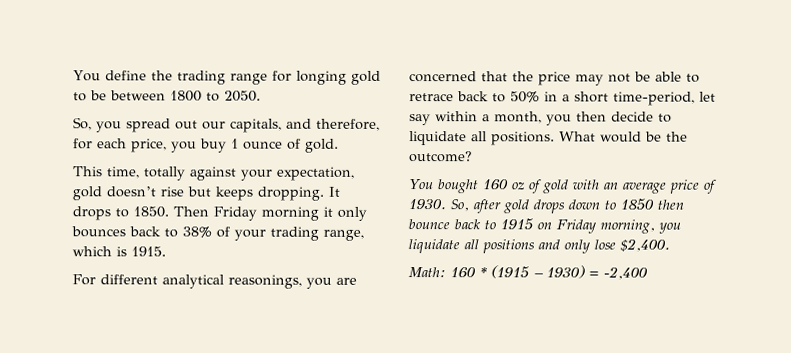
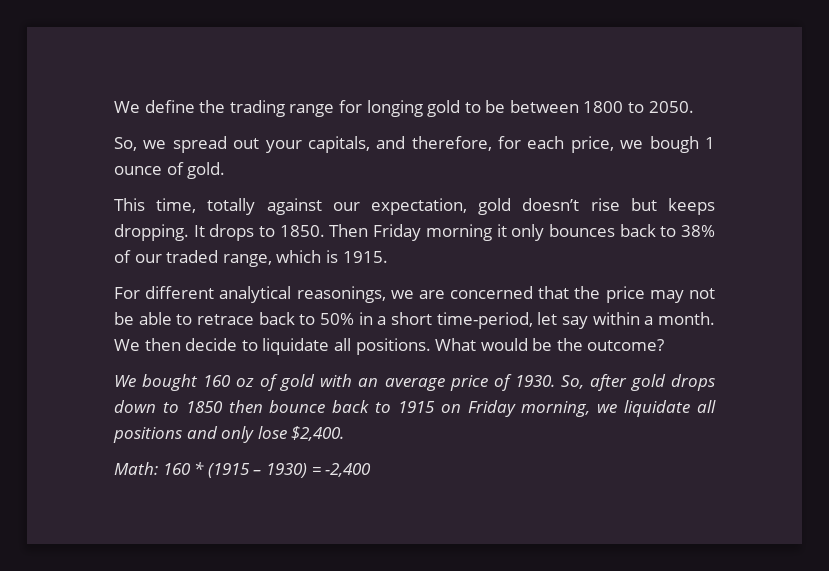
[73,70,101,82] You -> [114,101,140,113] We
[96,121,122,133] you -> [143,140,167,149] we
[202,121,226,130] our -> [265,140,302,153] your
[171,138,227,153] you buy -> [620,136,699,153] we bough
[240,169,273,181] your -> [332,202,360,211] our
[234,226,319,241] your trading -> [134,250,219,263] our traded
[306,277,332,289] you -> [390,290,414,299] we
[494,111,572,126] month, you -> [658,312,715,325] [114,339,140,351] month. We
[408,179,433,190] You -> [114,375,136,387] We
[658,222,681,234] you -> [597,404,618,413] we

